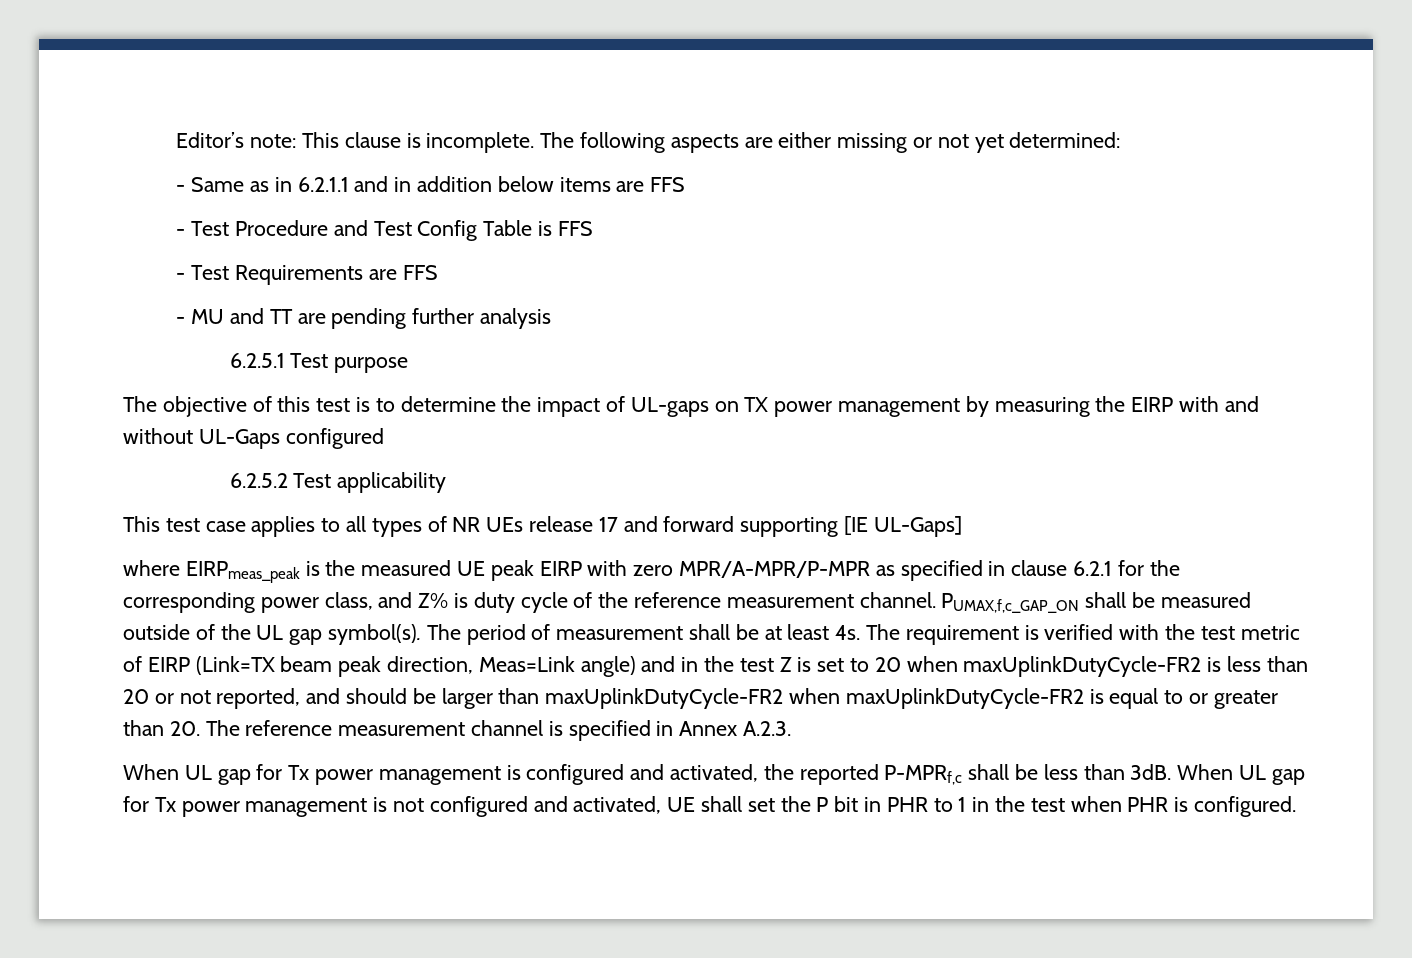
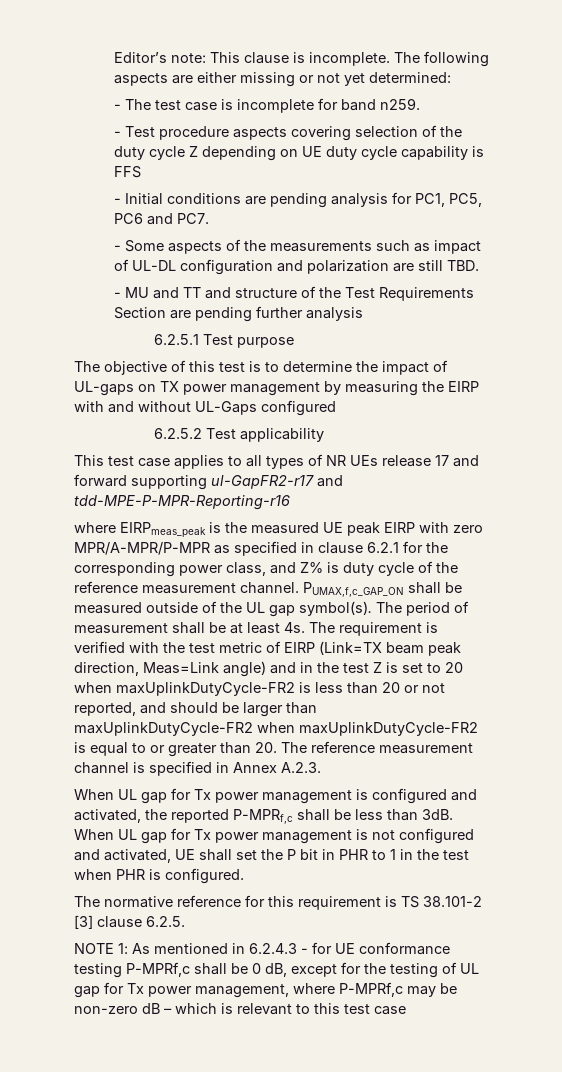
[191,176,686,192] [176,220,593,241] [176,265,438,285] [176,308,293,324] Same as in 6.2.1.1 and in addition below items are FFS // - Test Procedure and Test Config Table is FFS // - Test Requirements are FFS // - MU and TT -> [124,98,420,113] [113,125,462,141] [113,146,484,161] [113,166,141,178] [113,192,482,208] [113,213,209,225] [113,239,481,254] [113,259,479,275] [113,286,474,301] [113,307,166,319] The test case is incomplete for band n259. // - Test procedure aspects covering selection of the duty cycle Z depending on UE duty cycle capability is FFS // - Initial conditions are pending analysis for PC1, PC5, PC6 and PC7. // - Some aspects of the measurements such as impact of UL-DL configuration and polarization are still TBD. // - MU and TT and structure of the Test Requirements Section
[844,516,962,537] [IE UL-Gaps] -> [211,475,343,489] [74,495,290,510] ul-GapFR2-r17 and tdd-MPE-P-MPR-Reporting-r16
(1297, 806) none -> [74,895,482,910] [74,915,185,929] [74,942,450,955] [74,962,479,978] [74,982,457,998] [74,1003,406,1015] // The normative reference for this requirement is TS 38.101-2 [3] clause 6.2.5. // NOTE 1: As mentioned in 6.2.4.3 - for UE conformance testing P-MPRf,c shall be 0 dB, except for the testing of UL gap for Tx power management, where P-MPRf,c may be non-zero dB – which is relevant to this test case

